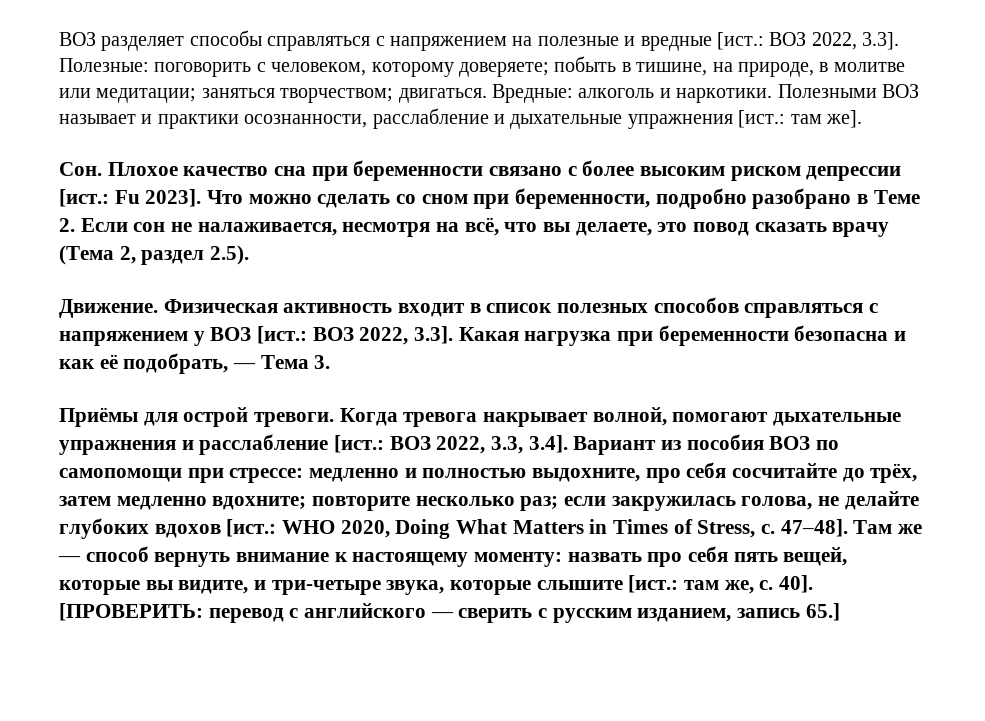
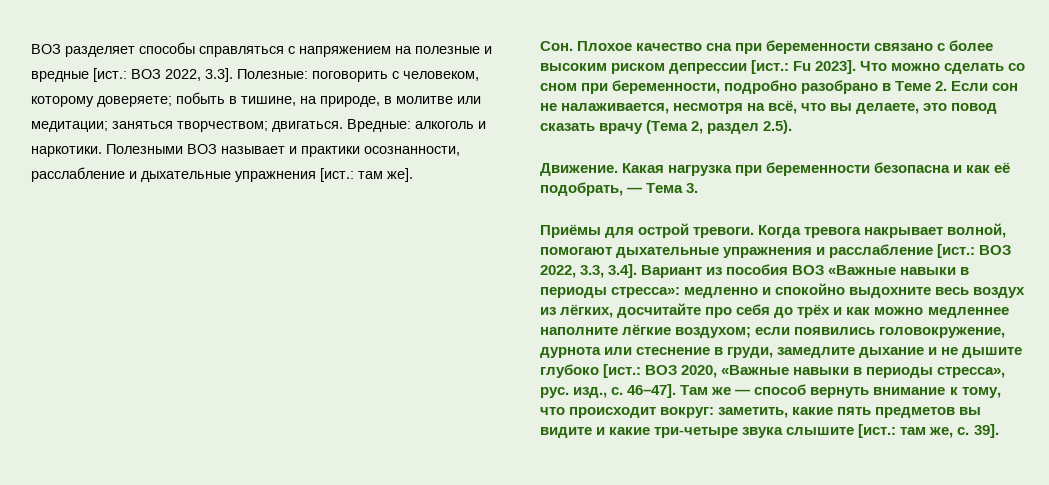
[163,297,879,318] [59,326,454,346] Физическая активность входит в список полезных способов справляться с напряжением у ВОЗ [ист.: ВОЗ 2022, 3.3]. -> (618, 169) none
[816,440,840,450] [59,462,918,483] [59,491,919,511] [59,518,848,539] по самопомощи при стрессе: медленно и полностью выдохните, про себя сосчитайте до трёх, затем медленно вдохните; повторите несколько раз; если закружилась голова, не делайте глубоких вдохов [ист.: WHO 2020, Doing What Matters in Times of Stress, с. 47–48]. -> [828,265,970,275] [540,283,1026,298] [540,303,1009,318] [540,324,1006,338] [540,347,1023,358] [540,364,1006,378] [540,384,677,398] «Важные навыки в периоды стресса»: медленно и спокойно выдохните весь воздух из лёгких, досчитайте про себя до трёх и как можно медленнее наполните лёгкие воздухом; если появились головокружение, дурнота или стеснение в груди, замедлите дыхание и не дышите глубоко [ист.: ВОЗ 2020, «Важные навыки в периоды стресса», рус. изд., с. 46–47].
[352,546,848,567] [59,580,532,595] настоящему моменту: назвать про себя пять вещей, которые вы видите, и три-четыре звука, которые -> [961,387,1001,398] [540,407,982,418] [540,427,784,438] тому, что происходит вокруг: заметить, какие пять предметов вы видите и какие три-четыре звука
[779,575,814,593] [59,603,840,623] 40]. [ПРОВЕРИТЬ: перевод с английского — сверить с русским изданием, запись 65.] -> [973,424,999,438] 39].

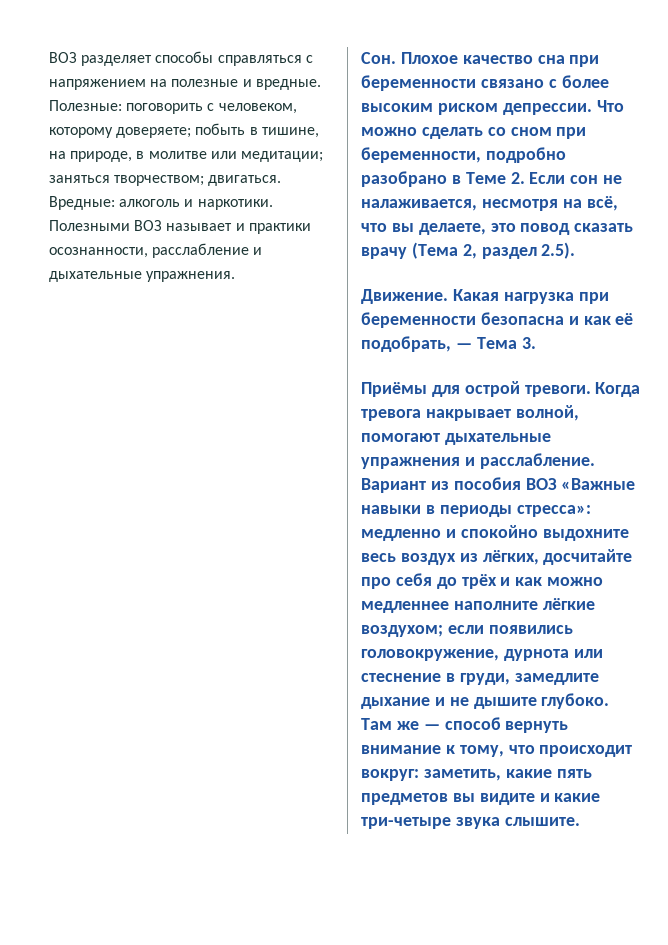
[31,68,233,82] вредные [ист.: ВОЗ 2022, 3.3]. -> [255,79,321,90] вредные.
[235,168,413,182] упражнения [ист.: там же]. -> [146,271,236,282] упражнения.
[669,60,857,74] депрессии [ист.: Fu 2023]. -> [502,103,592,115] депрессии.
[829,244,1012,258] [540,264,638,278] расслабление [ист.: ВОЗ 2022, 3.3, 3.4]. -> [479,453,595,469] расслабление.
[540,364,1006,378] [540,384,677,398] глубоко [ист.: ВОЗ 2020, «Важные навыки в периоды стресса», рус. изд., с. 46–47]. -> [541,693,610,709] глубоко.
[786,424,999,438] слышите [ист.: там же, с. 39]. -> [504,817,580,826] слышите.

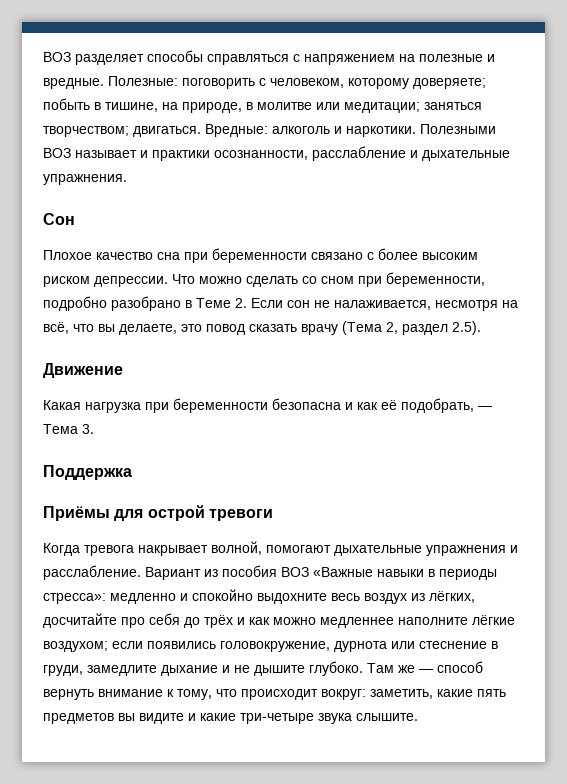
[361,52,396,64] Сон. -> [43,213,75,225] Сон //
[361,289,448,304] Движение. -> [43,363,123,378] Движение //
(536, 343) none -> [43,465,132,480] // Поддержка
[524,385,591,397] тревоги. -> [208,509,273,521] тревоги //

